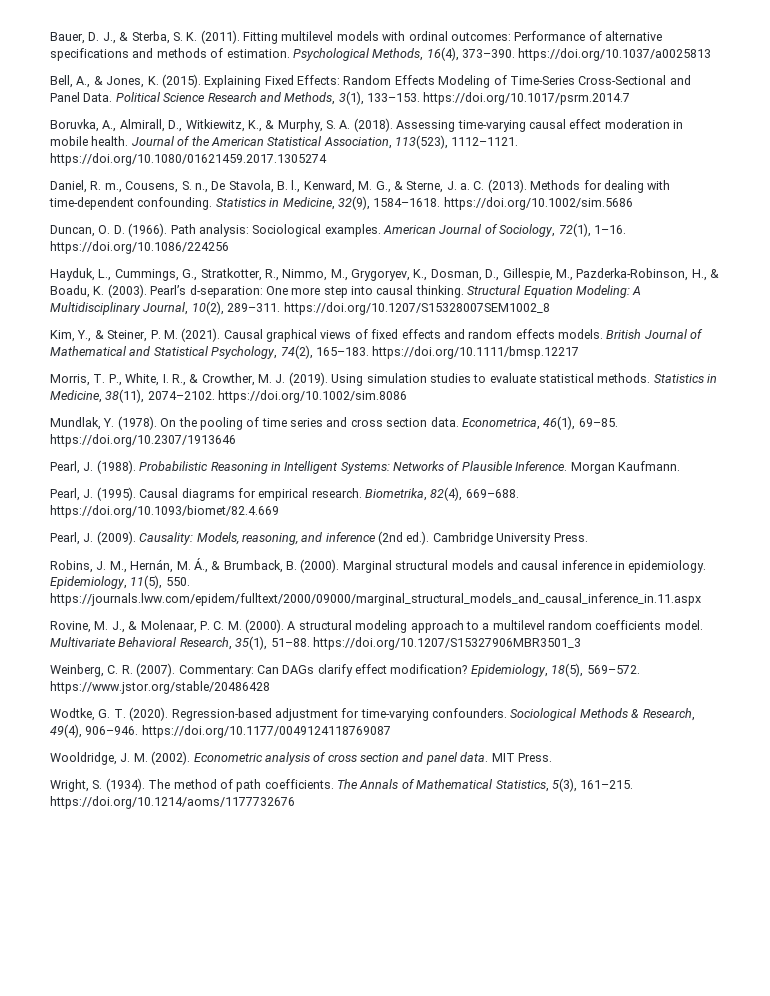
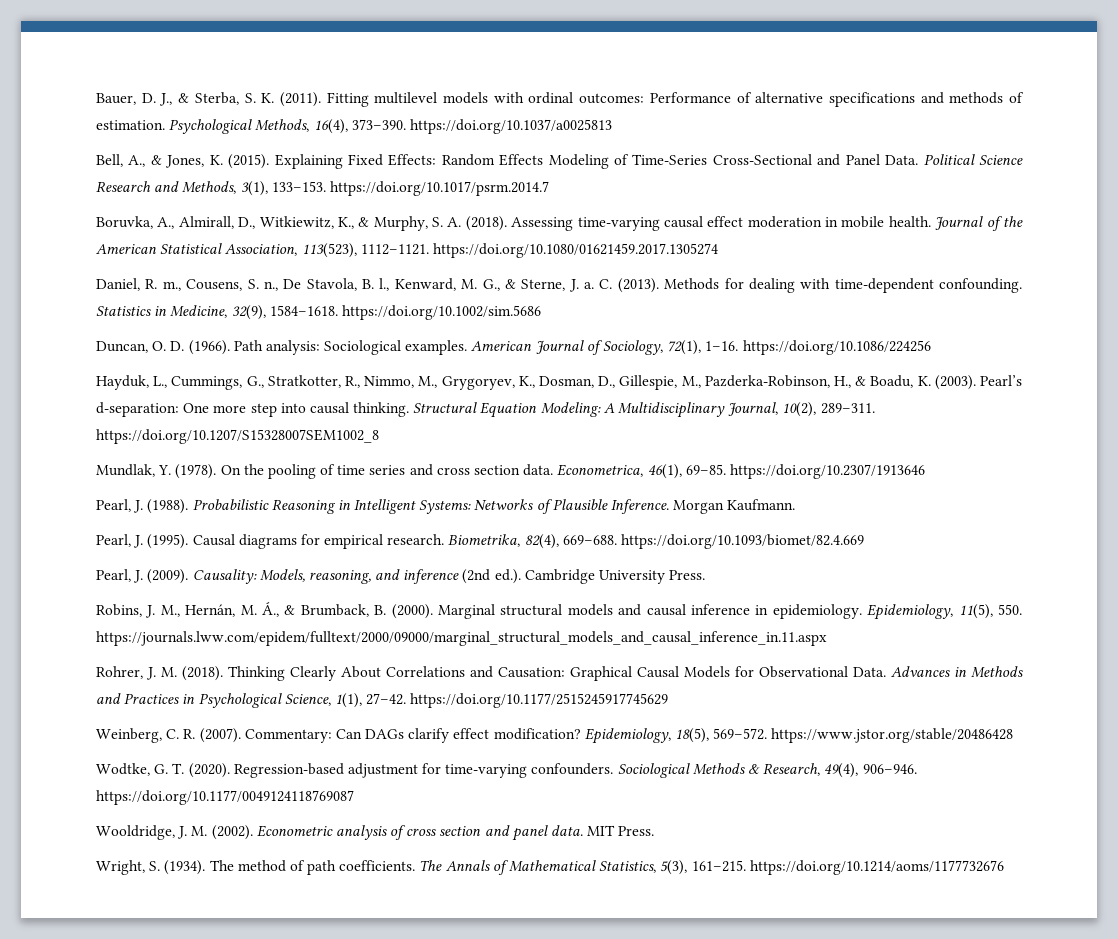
[50,328,704,342] [50,345,580,359] [50,372,718,386] [50,389,408,403] // Kim, Y., & Steiner, P. M. (2021). Causal graphical views of fixed effects and random effects models. British Journal of Mathematical and Statistical Psychology, 74(2), 165–183. https://doi.org/10.1111/bmsp.12217 // Morris, T. P., White, I. R., & Crowther, M. J. (2019). Using simulation studies to evaluate statistical methods. Statistics in Medicine, 38(11), 2074–2102. https://doi.org/10.1002/sim.8086 -> (379, 436) none
[50,619,703,633] [50,636,581,650] Rovine, M. J., & Molenaar, P. C. M. (2000). A structural modeling approach to a multilevel random coefficients model. Multivariate Behavioral Research, 35(1), 51–88. https://doi.org/10.1207/S15327906MBR3501_3 -> [96,666,1023,681] [96,693,669,708] Rohrer, J. M. (2018). Thinking Clearly About Correlations and Causation: Graphical Causal Models for Observational Data. Advances in Methods and Practices in Psychological Science, 1(1), 27–42. https://doi.org/10.1177/2515245917745629

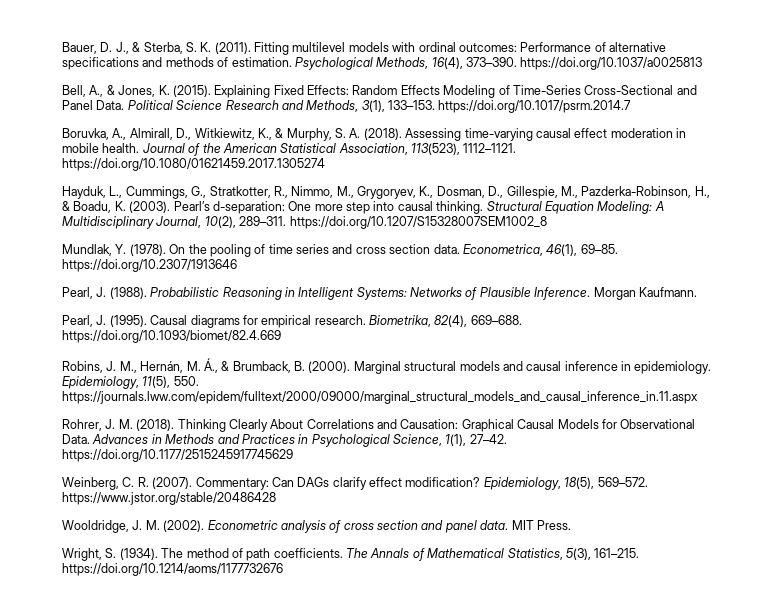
[96,278,1022,293] [96,305,541,320] [96,340,931,355] // Daniel, R. m., Cousens, S. n., De Stavola, B. l., Kenward, M. G., & Sterne, J. a. C. (2013). Methods for dealing with time-dependent confounding. Statistics in Medicine, 32(9), 1584–1618. https://doi.org/10.1002/sim.5686 // Duncan, O. D. (1966). Path analysis: Sociological examples. American Journal of Sociology, 72(1), 1–16. https://doi.org/10.1086/224256 -> (325, 164) none
[96,569,706,584] // Pearl, J. (2009). Causality: Models, reasoning, and inference (2nd ed.). Cambridge University Press. -> (281, 336) none
[96,763,917,778] [96,790,354,805] // Wodtke, G. T. (2020). Regression-based adjustment for time-varying confounders. Sociological Methods & Research, 49(4), 906–946. https://doi.org/10.1177/0049124118769087 -> (276, 498) none

